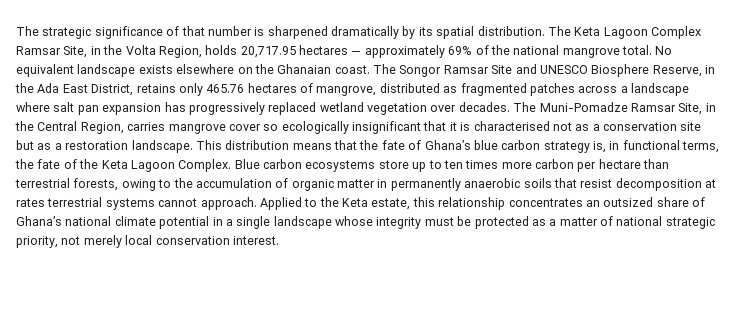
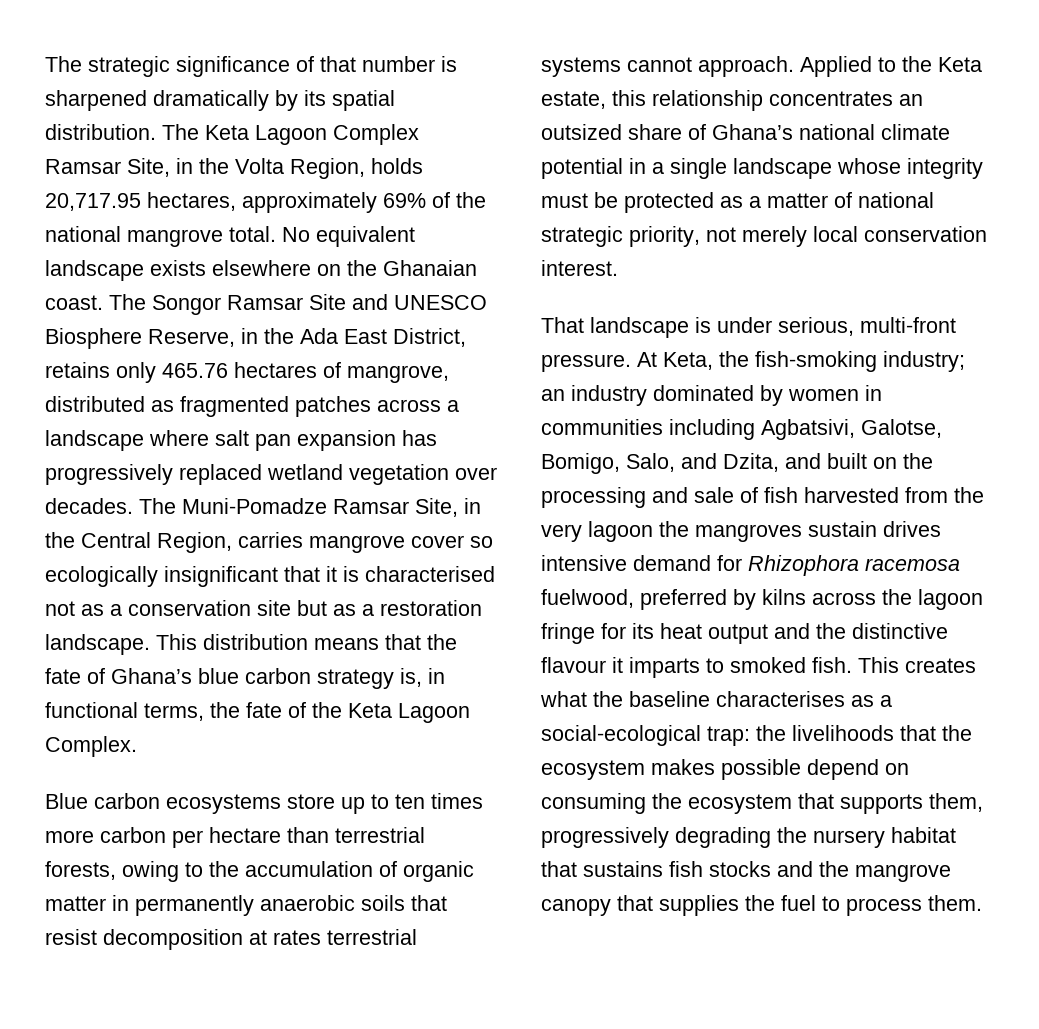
[299,45,362,55] hectares — -> [147,192,236,211] hectares,
(232, 165) none -> (137, 746) //
(279, 240) none -> [541,317,956,338] [541,351,965,372] [541,385,882,406] [541,419,942,440] [541,453,933,474] [541,487,984,508] [541,521,941,542] [541,555,960,576] [541,589,983,610] [541,623,948,644] [541,657,976,678] [540,691,892,707] [541,725,972,746] [541,759,909,780] [541,793,983,814] [541,827,956,848] [541,861,951,882] [541,895,982,916] // That landscape is under serious, multi-front pressure. At Keta, the fish-smoking industry; an industry dominated by women in communities including Agbatsivi, Galotse, Bomigo, Salo, and Dzita, and built on the processing and sale of fish harvested from the very lagoon the mangroves sustain drives intensive demand for Rhizophora racemosa fuelwood, preferred by kilns across the lagoon fringe for its heat output and the distinctive flavour it imparts to smoked fish. This creates what the baseline characterises as a social-ecological trap: the livelihoods that the ecosystem makes possible depend on consuming the ecosystem that supports them, progressively degrading the nursery habitat that sustains fish stocks and the mangrove canopy that supplies the fuel to process them.

